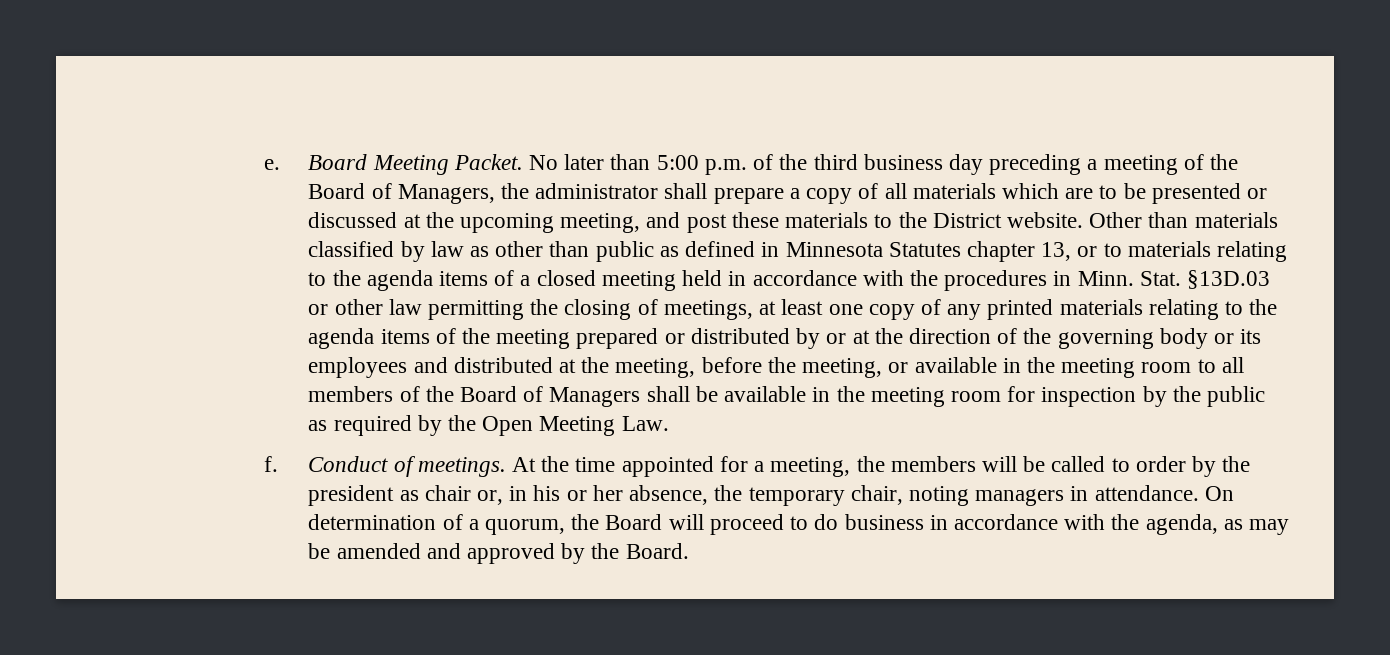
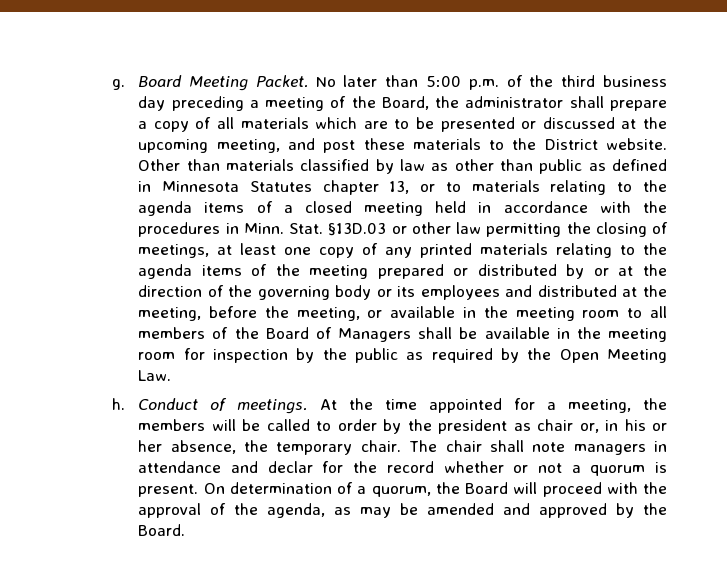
[263,159,280,170] e. -> [112,79,126,90] g.
[308,183,495,204] Board of Managers, -> [381,96,429,110] Board,
[263,456,278,472] f. -> [112,398,126,410] h.
[850,485,1199,506] chair, noting managers in attendance. -> [360,440,667,455] [138,461,667,476] [138,484,199,497] chair. The chair shall note managers in attendance and declar for the record whether or not a quorum is present.
[790,514,1106,530] to do business in accordance with -> [606,482,667,494] [138,503,227,518] with the approval of

